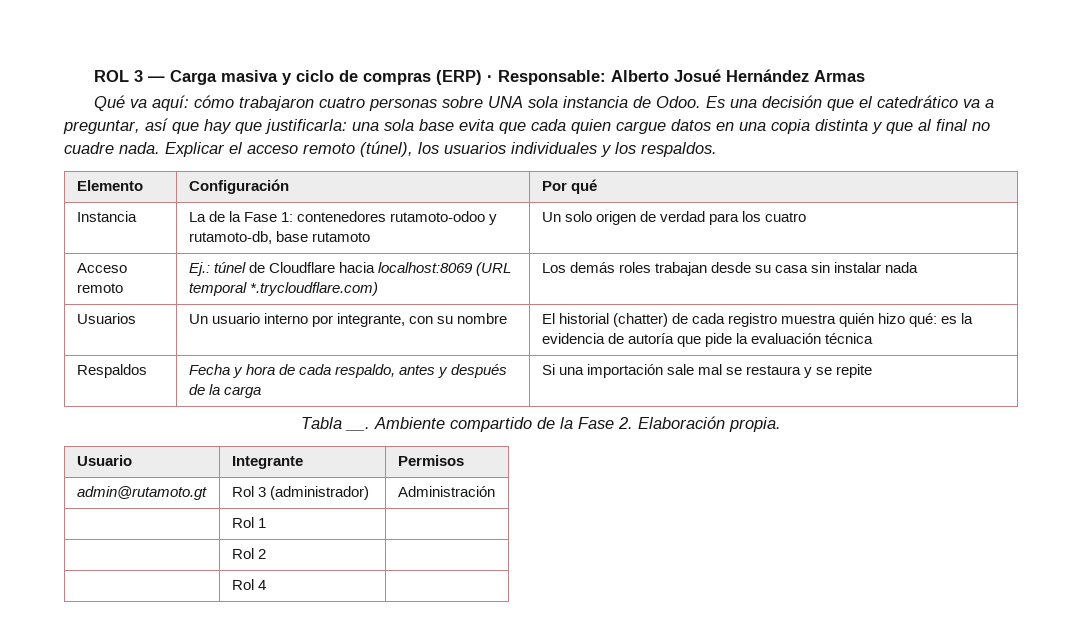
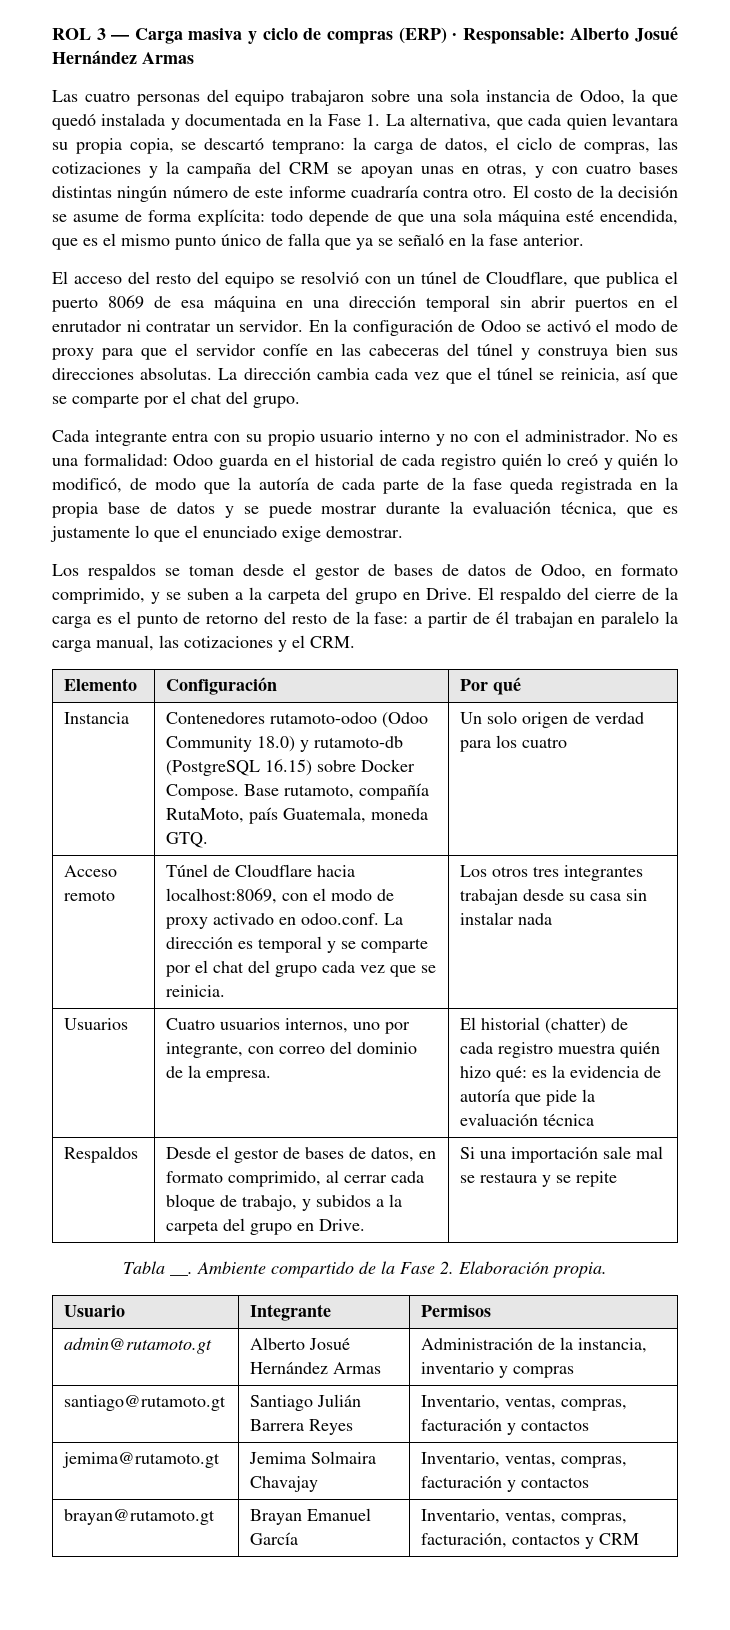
[94,95,995,111] [63,118,990,134] [64,141,717,157] Qué va aquí: cómo trabajaron cuatro personas sobre UNA sola instancia de Odoo. Es una decisión que el catedrático va a preguntar, así que hay que justificarla: una sola base evita que cada quien cargue datos en una copia distinta y que al final no cuadre nada. Explicar el acceso remoto (túnel), los usuarios individuales y los respaldos. -> [52,89,678,106] [52,113,678,130] [52,137,678,154] [52,161,678,178] [52,185,678,202] [52,209,678,226] [52,233,584,250] [52,271,678,288] [52,295,678,312] [52,319,678,336] [52,343,678,360] [52,367,678,384] [52,391,300,408] [52,429,678,446] [52,453,678,470] [52,477,678,494] [52,501,678,518] [50,525,403,542] [52,563,678,580] [52,587,678,604] [52,611,678,628] [52,635,355,652] Las cuatro personas del equipo trabajaron sobre una sola instancia de Odoo, la que quedó instalada y documentada en la Fase 1. La alternativa, que cada quien levantara su propia copia, se descartó temprano: la carga de datos, el ciclo de compras, las cotizaciones y la campaña del CRM se apoyan unas en otras, y con cuatro bases distintas ningún número de este informe cuadraría contra otro. El costo de la decisión se asume de forma explícita: todo depende de que una sola máquina esté encendida, que es el mismo punto único de falla que ya se señaló en la fase anterior. // El acceso del resto del equipo se resolvió con un túnel de Cloudflare, que publica el puerto 8069 de esa máquina en una dirección temporal sin abrir puertos en el enrutador ni contratar un servidor. En la configuración de Odoo se activó el modo de proxy para que el servidor confíe en las cabeceras del túnel y construya bien sus direcciones absolutas. La dirección cambia cada vez que el túnel se reinicia, así que se comparte por el chat del grupo. // Cada integrante entra con su propio usuario interno y no con el administrador. No es una formalidad: Odoo guarda en el historial de cada registro quién lo creó y quién lo modificó, de modo que la autoría de cada parte de la fase queda registrada en la propia base de datos y se puede mostrar durante la evaluación técnica, que es justamente lo que el enunciado exige demostrar. // Los respaldos se toman desde el gestor de bases de datos de Odoo, en formato comprimido, y se suben a la carpeta del grupo en Drive. El respaldo del cierre de la carga es el punto de retorno del resto de la fase: a partir de él trabajan en paralelo la carga manual, las cotizaciones y el CRM.
[188,211,498,225] [188,231,370,244] La de la Fase 1: contenedores rutamoto-odoo y rutamoto-db, base rutamoto -> [166,712,429,728] [166,736,404,752] [166,759,416,776] [166,783,430,800] [166,807,429,824] [166,832,209,848] Contenedores rutamoto-odoo (Odoo Community 18.0) y rutamoto-db (PostgreSQL 16.15) sobre Docker Compose. Base rutamoto, compañía RutaMoto, país Guatemala, moneda GTQ.
[188,262,246,276] Ej.: túnel -> [166,864,209,877] Túnel
[377,262,512,276] [188,282,378,296] [541,262,651,273] localhost:8069 (URL temporal *.trycloudflare.com) | Los demás roles -> [166,888,395,904] [166,913,404,929] [166,936,429,953] [166,960,437,977] [166,985,226,997] [460,865,644,881] localhost:8069, con el modo de proxy activado en odoo.conf. La dirección es temporal y se comparte por el chat del grupo cada vez que se reinicia. | Los otros tres integrantes
[188,313,508,327] Un usuario interno por integrante, con su nombre -> [166,1018,411,1034] [166,1041,418,1058] [166,1065,272,1082] Cuatro usuarios internos, uno por integrante, con correo del dominio de la empresa.
[188,364,508,378] [188,384,261,398] Fecha y hora de cada respaldo, antes y después de la carga -> [166,1146,437,1163] [166,1170,425,1187] [166,1194,403,1211] [166,1218,366,1235] Desde el gestor de bases de datos, en formato comprimido, al cerrar cada bloque de trabajo, y subidos a la carpeta del grupo en Drive.
[231,486,369,500] [397,486,495,497] [231,517,266,528] [231,548,266,559] [231,579,266,590] Rol 3 (administrador) | Administración // | Rol 1 | // | Rol 2 | // | Rol 4 | -> [250,1337,351,1350] [250,1362,382,1374] [421,1337,648,1353] [421,1362,575,1378] [64,1395,227,1411] [250,1394,362,1411] [250,1419,354,1435] [421,1395,628,1411] [421,1419,590,1435] [62,1452,221,1468] [249,1451,377,1464] [250,1476,319,1492] [421,1452,628,1468] [421,1476,590,1492] [64,1509,216,1525] [250,1508,372,1525] [250,1532,299,1545] [421,1509,628,1525] [421,1533,640,1549] Alberto Josué Hernández Armas | Administración de la instancia, inventario y compras // santiago@rutamoto.gt | Santiago Julián Barrera Reyes | Inventario, ventas, compras, facturación y contactos // jemima@rutamoto.gt | Jemima Solmaira Chavajay | Inventario, ventas, compras, facturación y contactos // brayan@rutamoto.gt | Brayan Emanuel García | Inventario, ventas, compras, facturación, contactos y CRM

